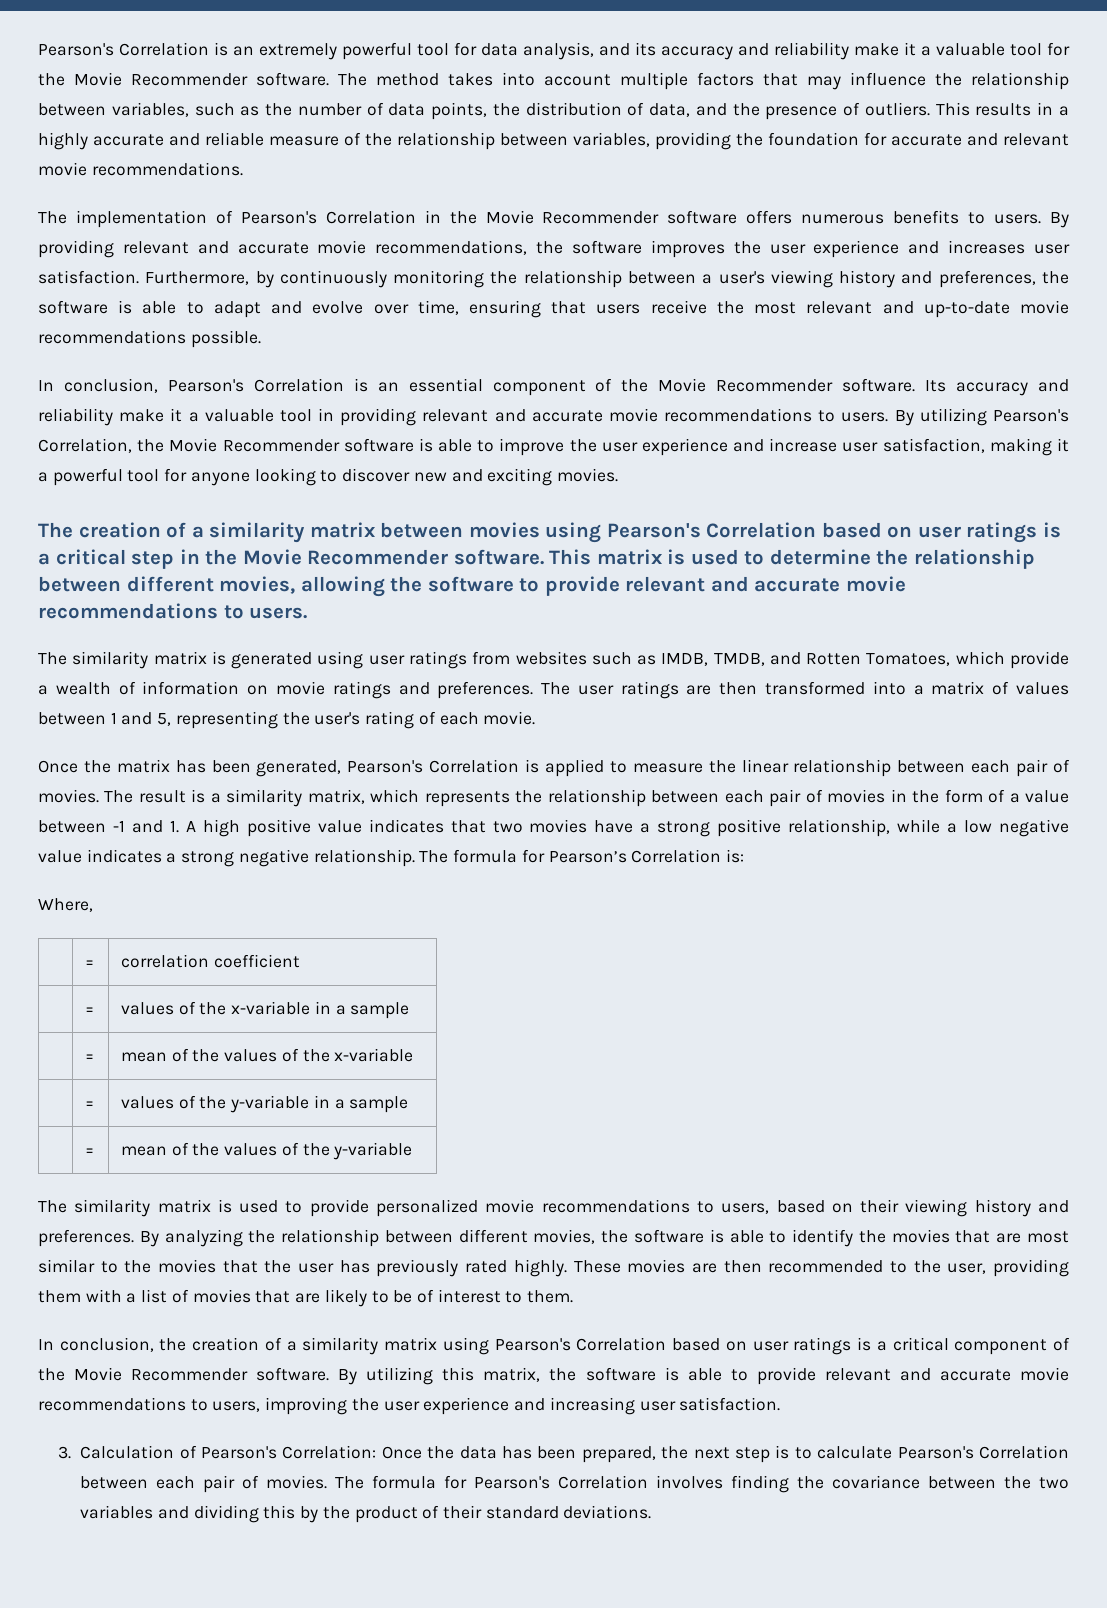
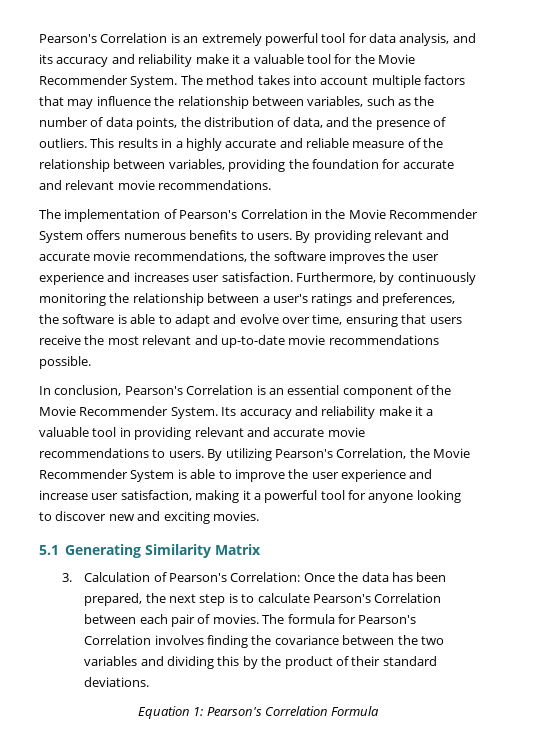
[256,72,329,86] software. -> [130,76,178,88] System.
[667,210,738,224] software -> [39,231,83,243] System
[770,270,896,288] viewing history -> [311,293,353,306] ratings
[842,378,916,392] software. -> [170,407,218,419] System.
[343,438,414,452] software -> [130,470,175,482] System
[38,522,1062,543] [38,549,1036,569] [38,576,906,597] [38,603,308,619] [38,651,1070,669] [38,681,1069,699] [38,711,536,729] [38,759,1071,777] [38,789,1069,807] [38,819,1070,837] [38,849,744,867] [38,898,93,912] [84,960,94,967] [120,954,300,968] [84,1007,94,1014] [120,1001,410,1019] [84,1054,94,1061] [120,1048,414,1062] [84,1101,94,1108] [120,1095,409,1113] [84,1148,94,1155] [120,1142,413,1160] [38,1199,1069,1217] [38,1229,1070,1247] [38,1259,1070,1277] [38,1289,574,1307] [38,1337,1070,1355] [38,1367,1069,1385] [38,1397,781,1415] The creation of a similarity matrix between movies using Pearson's Correlation based on user ratings is a critical step in the Movie Recommender software. This matrix is used to determine the relationship between different movies, allowing the software to provide relevant and accurate movie recommendations to users. // The similarity matrix is generated using user ratings from websites such as IMDB, TMDB, and Rotten Tomatoes, which provide a wealth of information on movie ratings and preferences. The user ratings are then transformed into a matrix of values between 1 and 5, representing the user's rating of each movie. // Once the matrix has been generated, Pearson's Correlation is applied to measure the linear relationship between each pair of movies. The result is a similarity matrix, which represents the relationship between each pair of movies in the form of a value between -1 and 1. A high positive value indicates that two movies have a strong positive relationship, while a low negative value indicates a strong negative relationship. The formula for Pearson’s Correlation is: // Where, // | = | correlation coefficient // | = | values of the x-variable in a sample // | = | mean of the values of the x-variable // | = | values of the y-variable in a sample // | = | mean of the values of the y-variable // The similarity matrix is used to provide personalized movie recommendations to users, based on their viewing history and preferences. By analyzing the relationship between different movies, the software is able to identify the movies that are most similar to the movies that the user has previously rated highly. These movies are then recommended to the user, providing them with a list of movies that are likely to be of interest to them. // In conclusion, the creation of a similarity matrix using Pearson's Correlation based on user ratings is a critical component of the Movie Recommender software. By utilizing this matrix, the software is able to provide relevant and accurate movie recommendations to users, improving the user experience and increasing user satisfaction. -> [39,544,262,558] 5.1 Generating Similarity Matrix
(652, 1512) none -> [137,706,380,719] // Equation 1: Pearson's Correlation Formula

